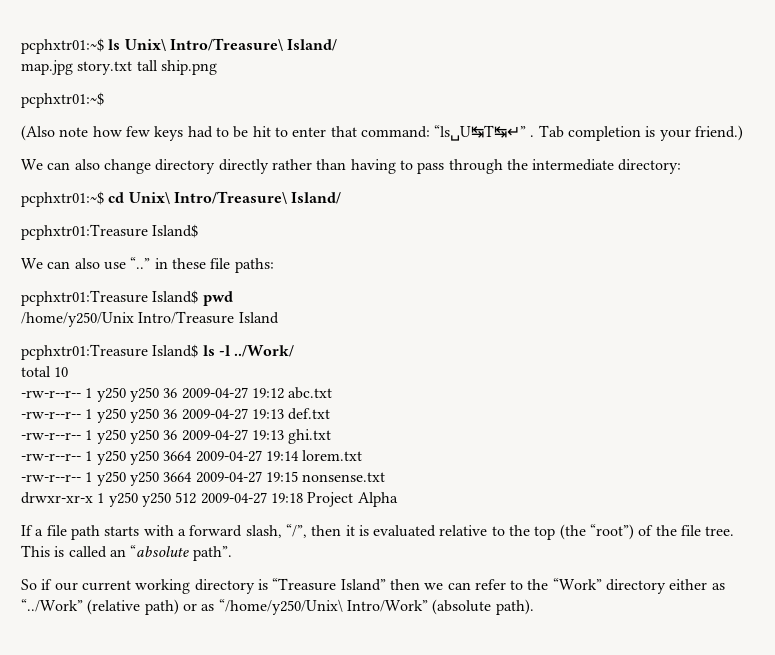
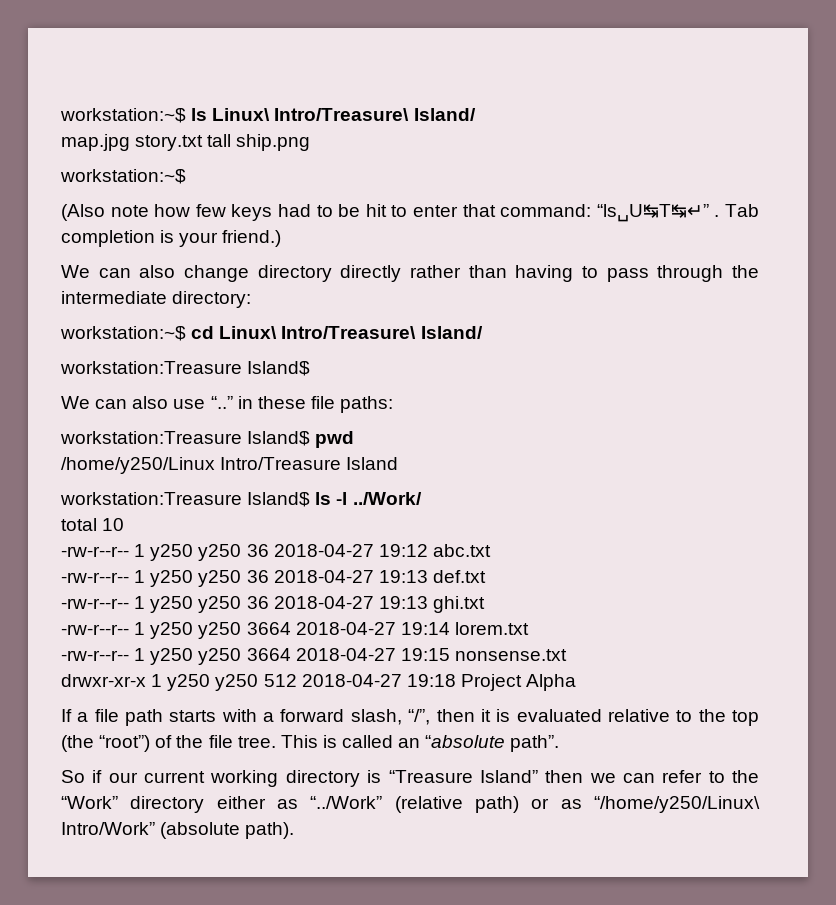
[21,38,166,54] pcphxtr01:~$ ls Unix\ -> [60,108,271,123] workstation:~$ ls Linux\
[21,92,104,108] pcphxtr01:~$ -> [60,169,186,184] workstation:~$
[21,191,342,207] [21,224,148,240] pcphxtr01:~$ cd Unix\ Intro/Treasure\ Island/ // pcphxtr01:Treasure -> [60,326,483,341] [60,361,242,374] workstation:~$ cd Linux\ Intro/Treasure\ Island/ // workstation:Treasure
[21,290,148,306] pcphxtr01:Treasure -> [60,431,242,444] workstation:Treasure
[21,312,134,327] /home/y250/Unix -> [61,457,215,474] /home/y250/Linux
[21,344,148,360] pcphxtr01:Treasure -> [60,492,242,505] workstation:Treasure
[181,387,248,399] 2009-04-27 -> [273,544,374,557] 2018-04-27
[181,408,248,420] 2009-04-27 -> [273,570,374,583] 2018-04-27
[181,429,248,441] 2009-04-27 -> [273,596,374,609] 2018-04-27
[195,450,262,462] 2009-04-27 -> [295,622,396,635] 2018-04-27
[195,471,262,483] 2009-04-27 -> [295,648,396,661] 2018-04-27
[200,492,267,504] 2009-04-27 -> [301,674,402,687] 2018-04-27
[218,599,343,615] “/home/y250/Unix\ -> [594,796,760,813] “/home/y250/Linux\

